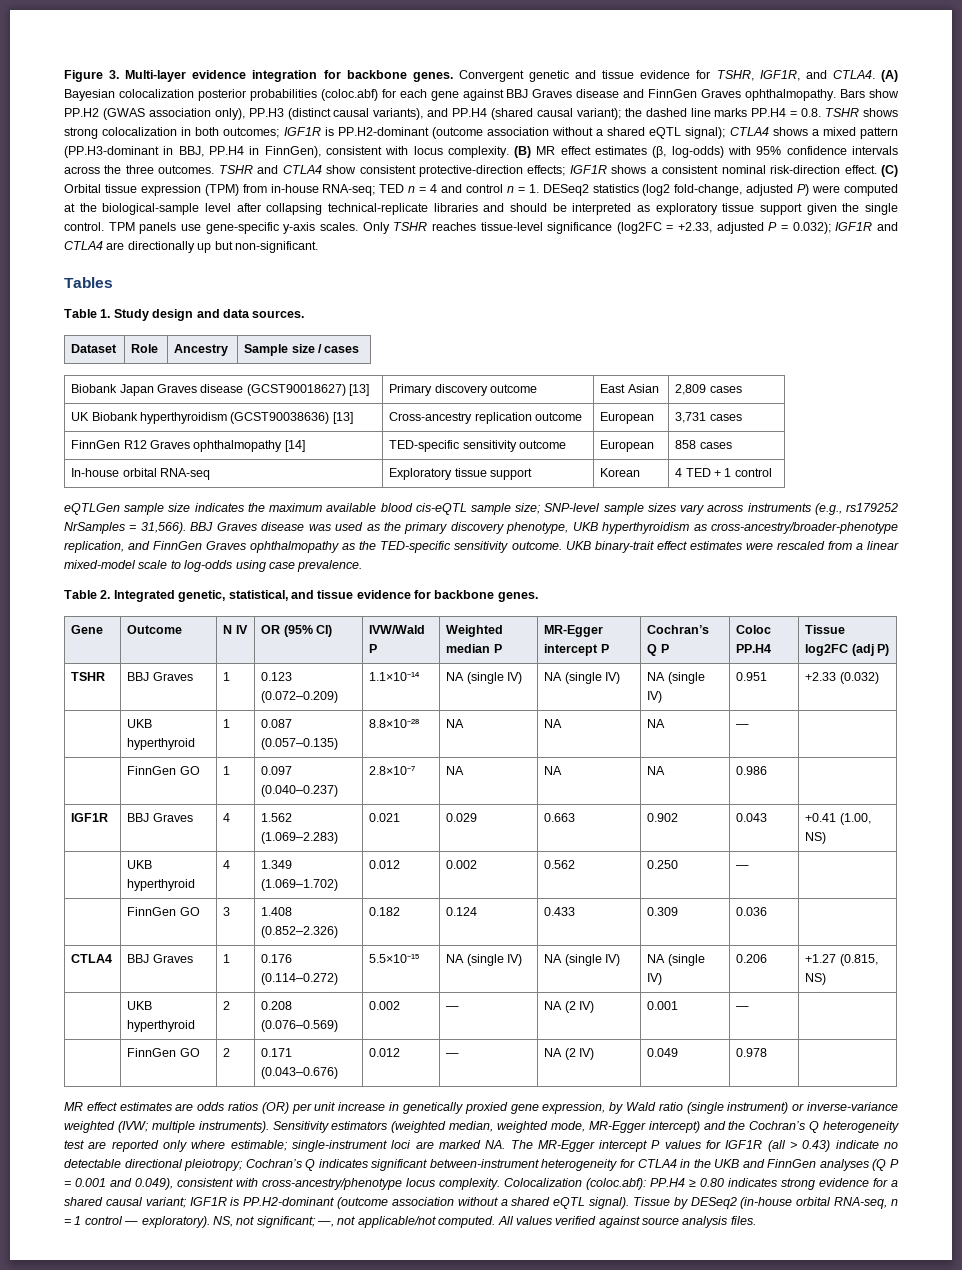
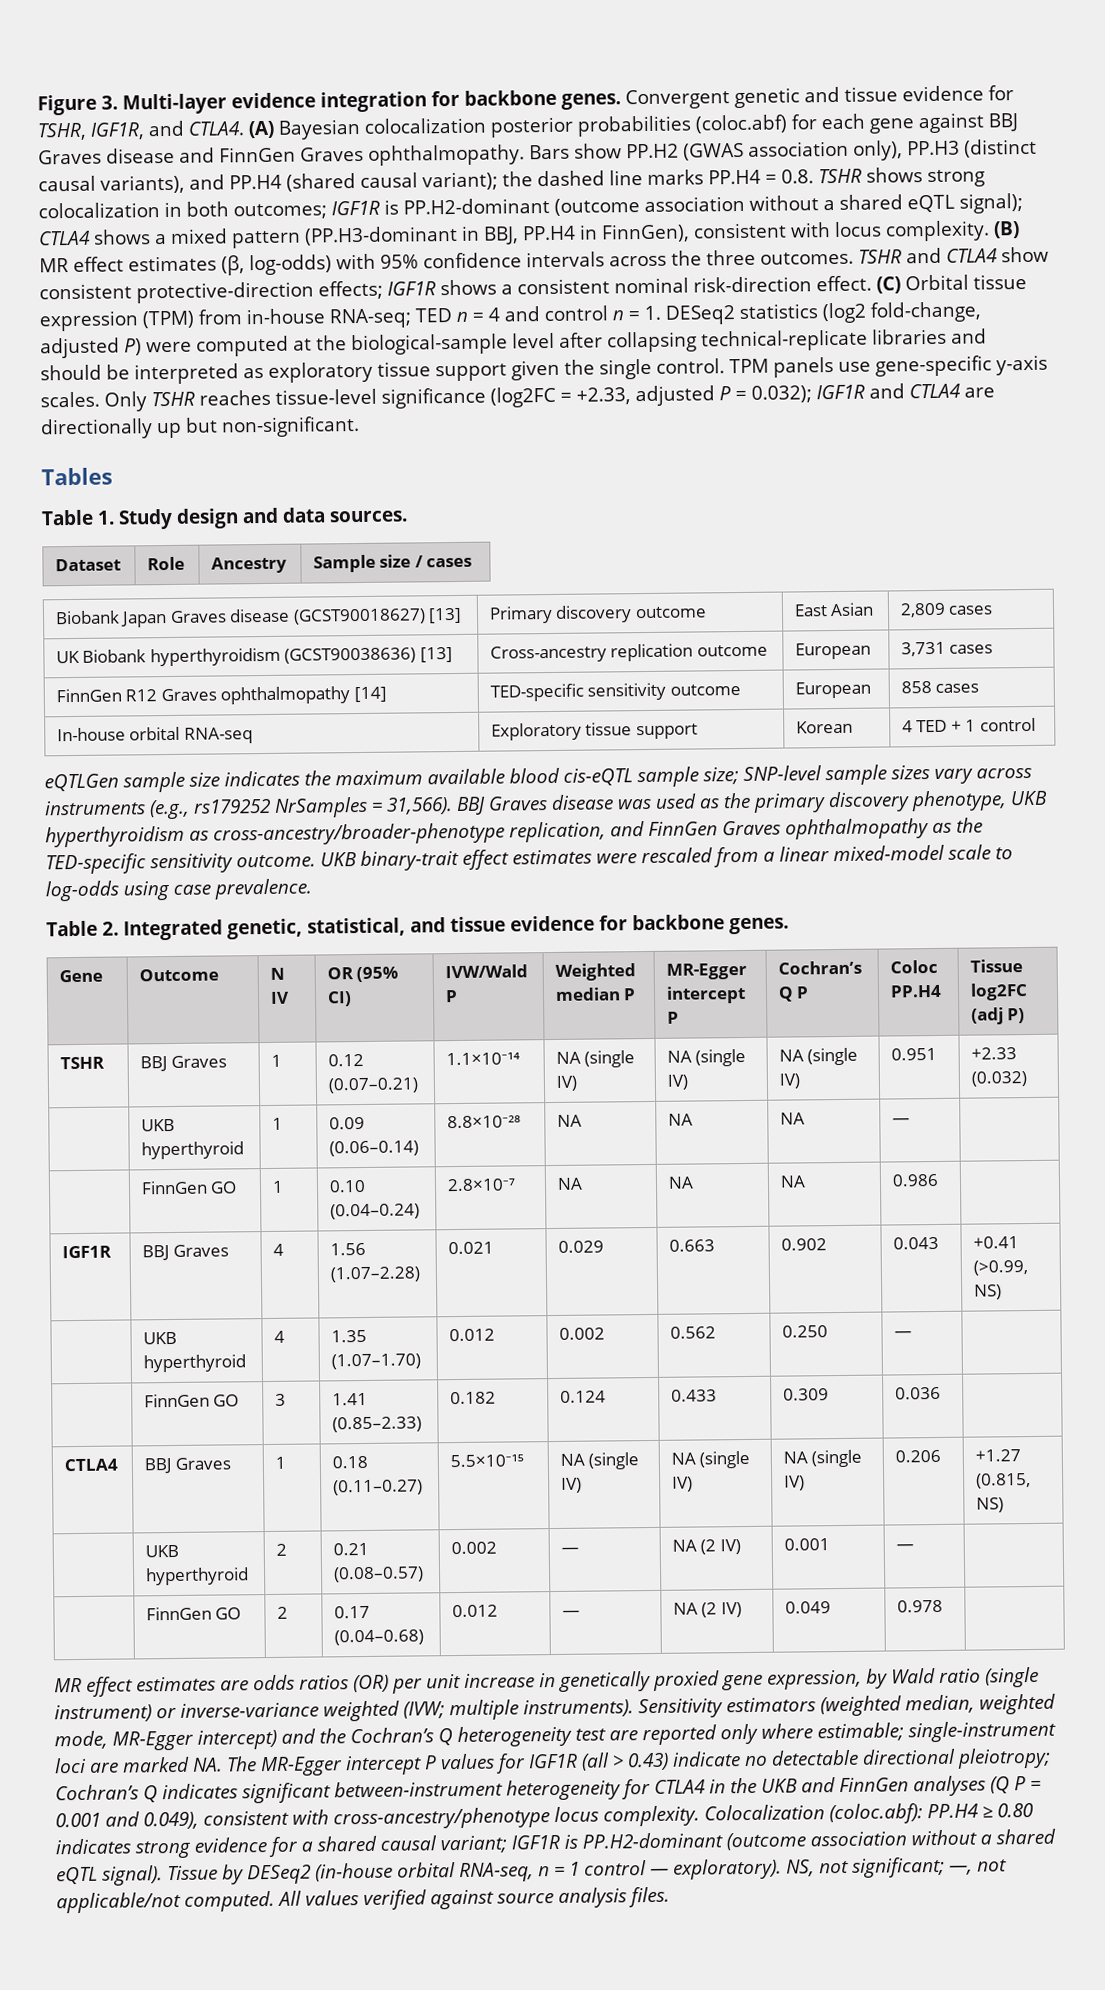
[261,672,293,681] [261,691,339,703] 0.123 (0.072–0.209) -> [328,1053,365,1067] [328,1077,420,1094] 0.12 (0.07–0.21)
[261,719,293,728] [261,738,339,750] 0.087 (0.057–0.135) -> [329,1116,366,1130] [329,1140,420,1157] 0.09 (0.06–0.14)
[261,766,293,775] [261,785,339,797] 0.097 (0.040–0.237) -> [329,1179,367,1193] [330,1203,421,1220] 0.10 (0.04–0.24)
[261,813,293,822] [261,832,339,844] 1.562 (1.069–2.283) -> [330,1242,367,1256] [330,1266,421,1283] 1.56 (1.07–2.28)
[839,813,871,825] (1.00, -> [973,1260,1029,1276] (>0.99,
[261,860,293,869] [261,879,339,891] 1.349 (1.069–1.702) -> [331,1329,368,1343] [331,1353,422,1370] 1.35 (1.07–1.70)
[261,907,293,916] [261,926,339,938] 1.408 (0.852–2.326) -> [332,1392,369,1406] [332,1416,423,1433] 1.41 (0.85–2.33)
[261,954,293,963] [261,973,339,985] 0.176 (0.114–0.272) -> [332,1455,369,1469] [333,1479,424,1496] 0.18 (0.11–0.27)
[261,1001,293,1010] [261,1020,339,1032] 0.208 (0.076–0.569) -> [333,1542,370,1556] [333,1566,425,1583] 0.21 (0.08–0.57)
[261,1048,293,1057] [261,1067,339,1079] 0.171 (0.043–0.676) -> [334,1605,371,1619] [334,1629,425,1646] 0.17 (0.04–0.68)

